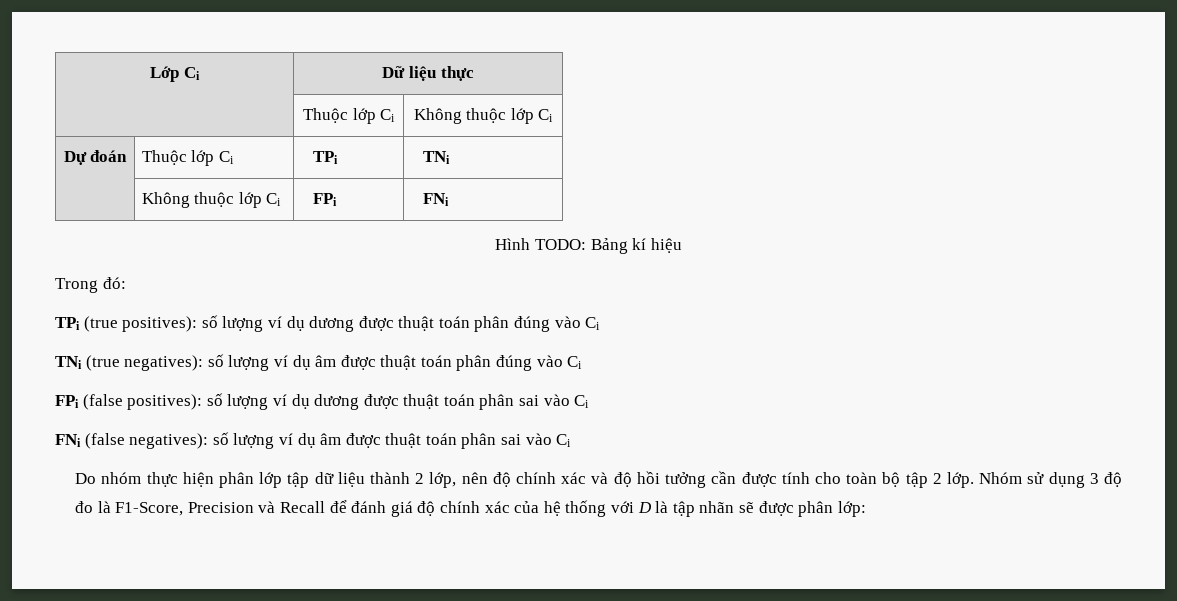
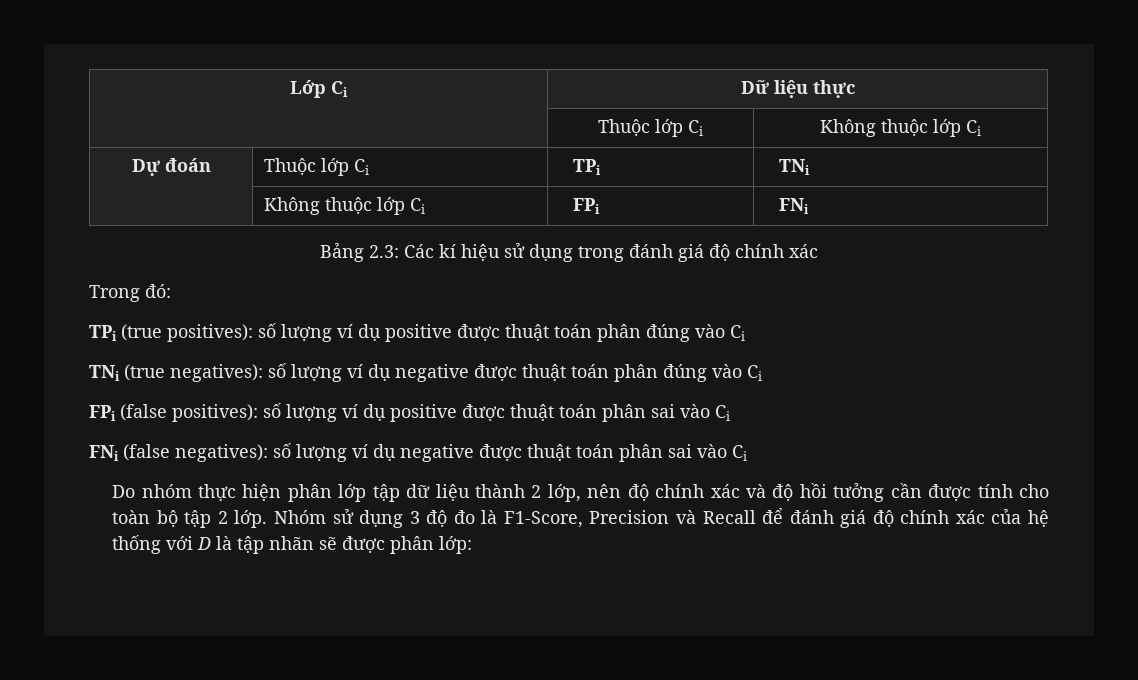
[495,238,628,254] Hình TODO: Bảng -> [320,243,434,262] Bảng 2.3: Các
(682, 245) none -> [504,243,818,262] sử dụng trong đánh giá độ chính xác
[309,316,355,332] dương -> [385,324,452,342] positive
[315,355,337,367] âm -> [395,364,469,382] negative
[314,394,360,410] dương -> [390,404,457,422] positive
[320,433,342,445] âm -> [400,444,474,462] negative

